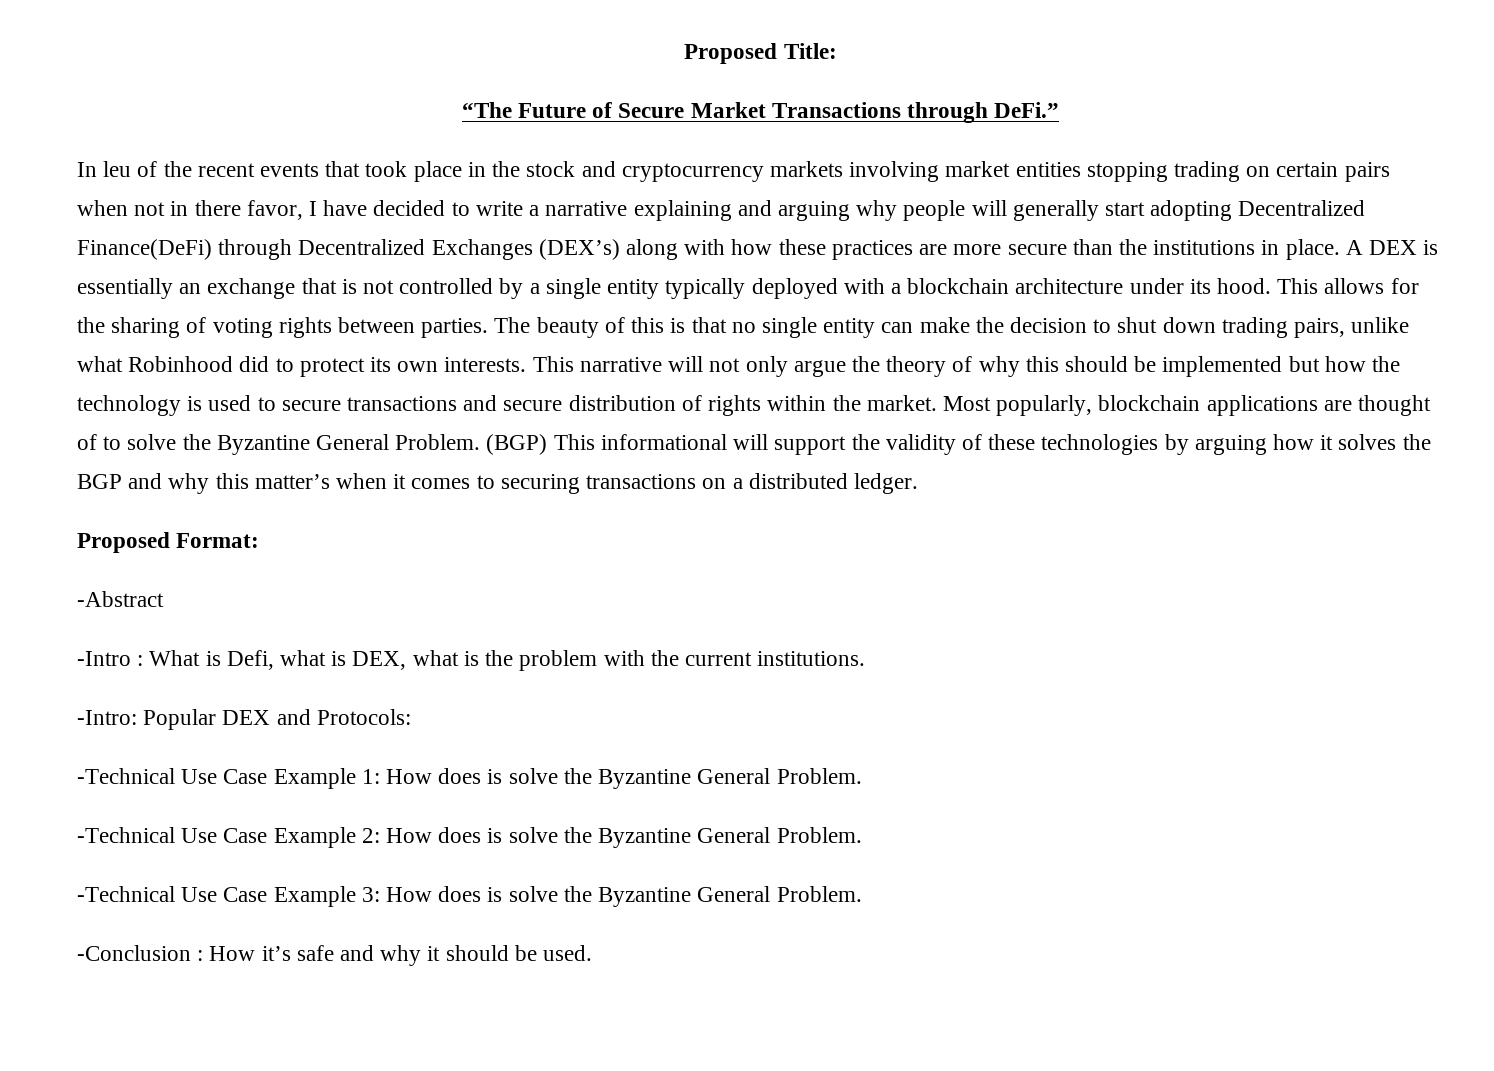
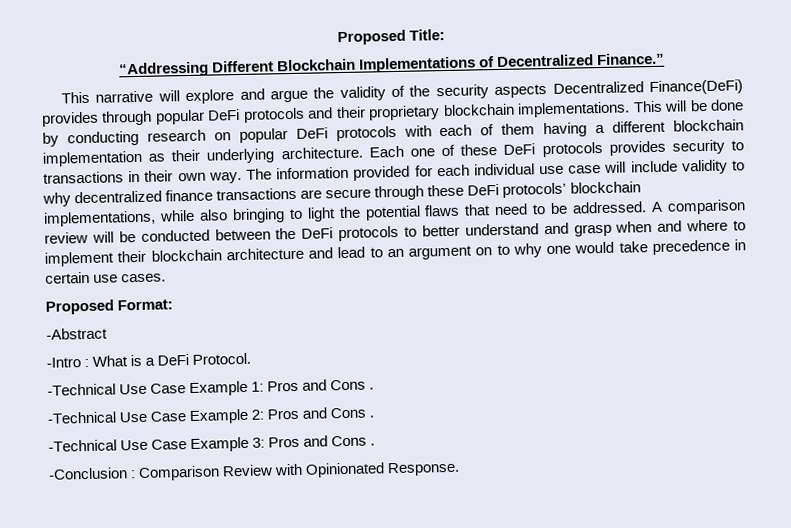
[461,102,1060,123] [77,161,1390,182] [77,200,1366,221] [77,239,1439,260] [77,278,1419,299] [77,317,1410,338] [77,356,1401,377] [77,395,1431,416] [77,434,1431,455] [77,473,918,494] “The Future of Secure Market Transactions through DeFi.” // In leu of the recent events that took place in the stock and cryptocurrency markets involving market entities stopping trading on certain pairs when not in there favor, I have decided to write a narrative explaining and arguing why people will generally start adopting Decentralized Finance(DeFi) through Decentralized Exchanges (DEX’s) along with how these practices are more secure than the institutions in place. A DEX is essentially an exchange that is not controlled by a single entity typically deployed with a blockchain architecture under its hood. This allows for the sharing of voting rights between parties. The beauty of this is that no single entity can make the decision to shut down trading pairs, unlike what Robinhood did to protect its own interests. This narrative will not only argue the theory of why this should be implemented but how the technology is used to secure transactions and secure distribution of rights within the market. Most popularly, blockchain applications are thought of to solve the Byzantine General Problem. (BGP) This informational will support the validity of these technologies by arguing how it solves the BGP and why this matter’s when it comes to securing transactions on a distributed ledger. -> [118,52,666,78] [61,79,744,105] [42,99,744,127] [42,119,745,147] [42,139,744,167] [43,159,745,184] [42,181,641,207] [43,199,746,227] [44,219,746,244] [44,239,746,267] [45,271,167,284] “Addressing Different Blockchain Implementations of Decentralized Finance.” // This narrative will explore and argue the validity of the security aspects Decentralized Finance(DeFi) provides through popular DeFi protocols and their proprietary blockchain implementations. This will be done by conducting research on popular DeFi protocols with each of them having a different blockchain implementation as their underlying architecture. Each one of these DeFi protocols provides security to transactions in their own way. The information provided for each individual use case will include validity to why decentralized finance transactions are secure through these DeFi protocols’ blockchain implementations, while also bringing to light the potential flaws that need to be addressed. A comparison review will be conducted between the DeFi protocols to better understand and grasp when and where to implement their blockchain architecture and lead to an argument on to why one would take precedence in certain use cases.
[226,650,866,671] [77,709,411,730] Defi, what is DEX, what is the problem with the current institutions. // -Intro: Popular DEX and Protocols: -> [145,352,252,366] a DeFi Protocol.
[386,768,862,789] How does is solve the Byzantine General Problem. -> [267,379,375,392] Pros and Cons .
[386,827,862,848] How does is solve the Byzantine General Problem. -> [267,407,375,420] Pros and Cons .
[386,886,862,907] [77,945,593,966] How does is solve the Byzantine General Problem. // -Conclusion : How it’s safe and why it should be used. -> [268,435,376,448] [48,461,461,482] Pros and Cons . // -Conclusion : Comparison Review with Opinionated Response.

